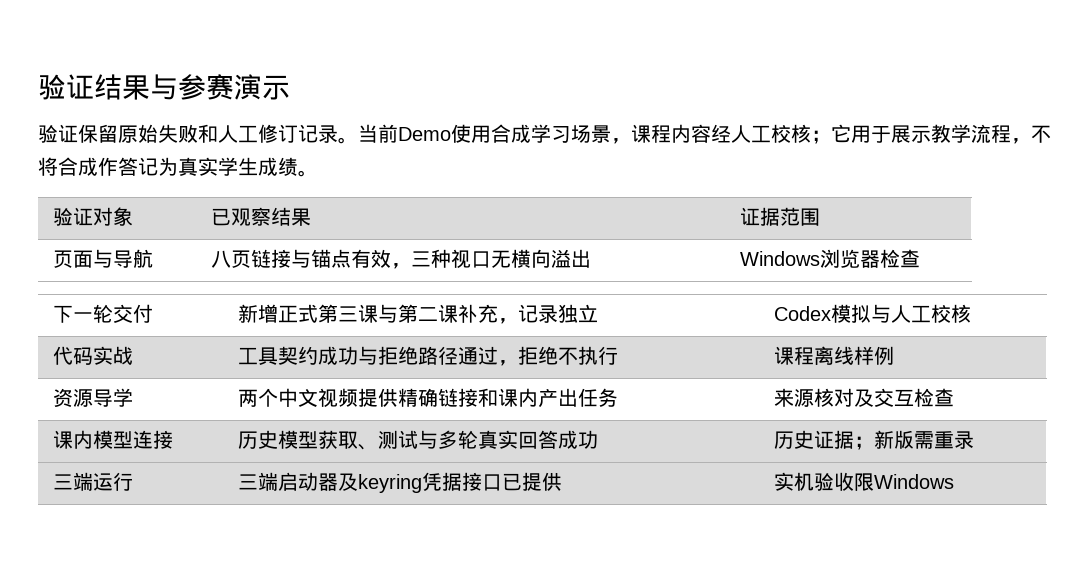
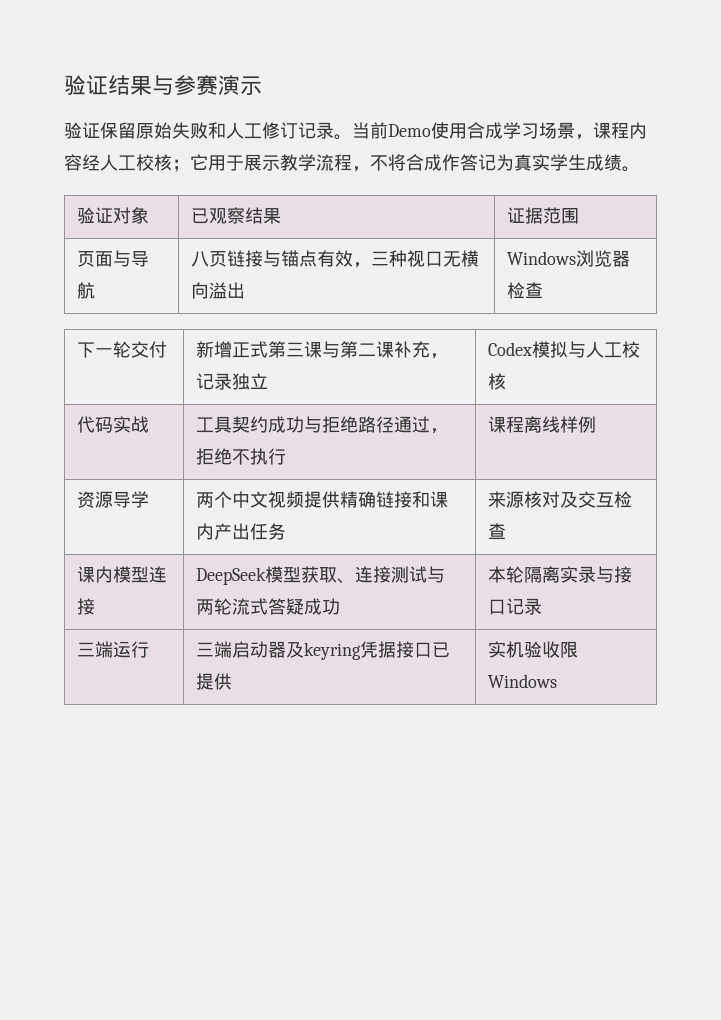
[237,430,278,449] 历史 -> [196,567,267,585] DeepSeek
[377,430,598,449] [773,430,954,450] 测试与多轮真实回答成功 | 历史证据；新版需重 -> [355,566,446,583] [196,598,341,615] [488,566,633,583] [488,598,525,615] 连接测试与两轮流式答疑成功 | 本轮隔离实录与接口记

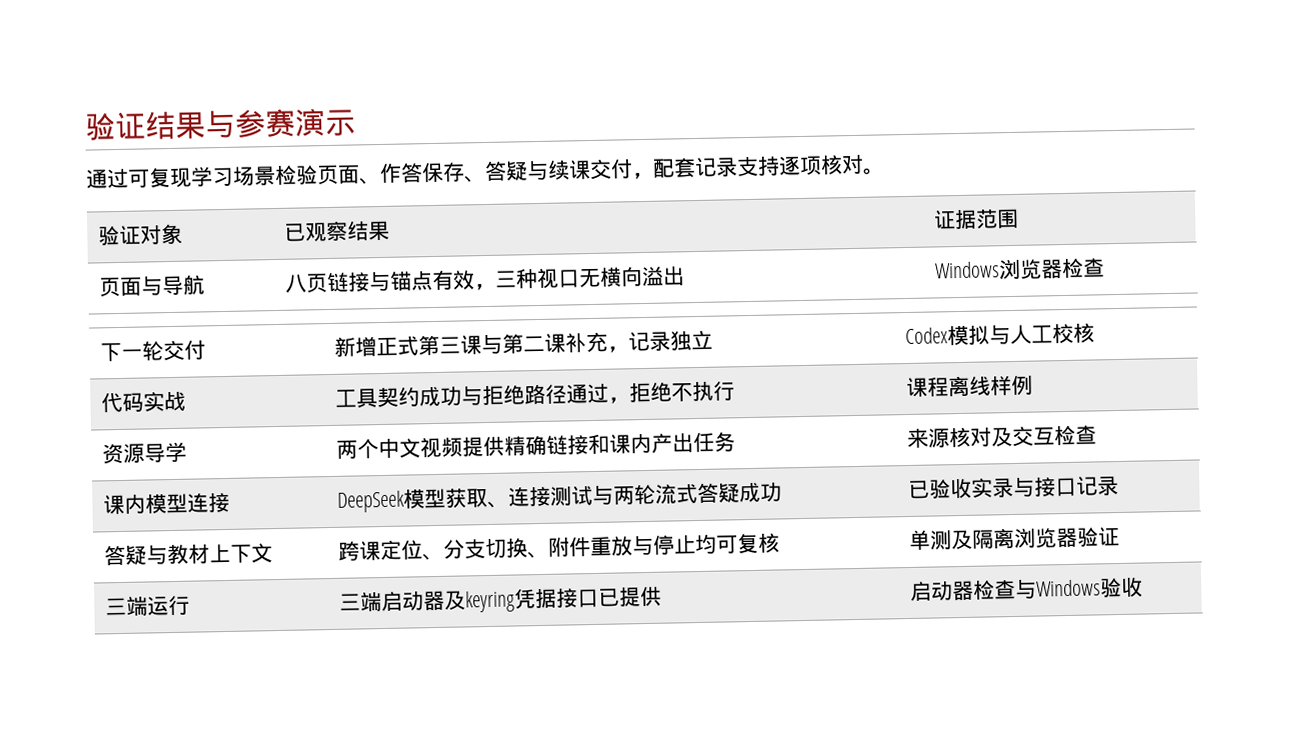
[64,122,647,140] [64,154,622,172] 验证保留原始失败和人工修订记录。当前Demo使用合成学习场景，课程内容经人工校核；它用于展示教学流程，不将合成作答记为真实学生成绩 -> [86,154,864,189] 通过可复现学习场景检验页面、作答保存、答疑与续课交付，配套记录支持逐项核对
[488,566,561,583] 本轮隔离 -> [907,478,972,500] 已验收
(543, 606) none -> [103,543,273,566] [337,532,780,561] [908,527,1120,552] // 答疑与教材上下文 | 跨课定位、分支切换、附件重放与停止均可复核 | 单测及隔离浏览器验证
[488,641,579,658] [488,674,558,688] 实机验收限Windows -> [909,577,1143,602] 启动器检查与Windows验收

